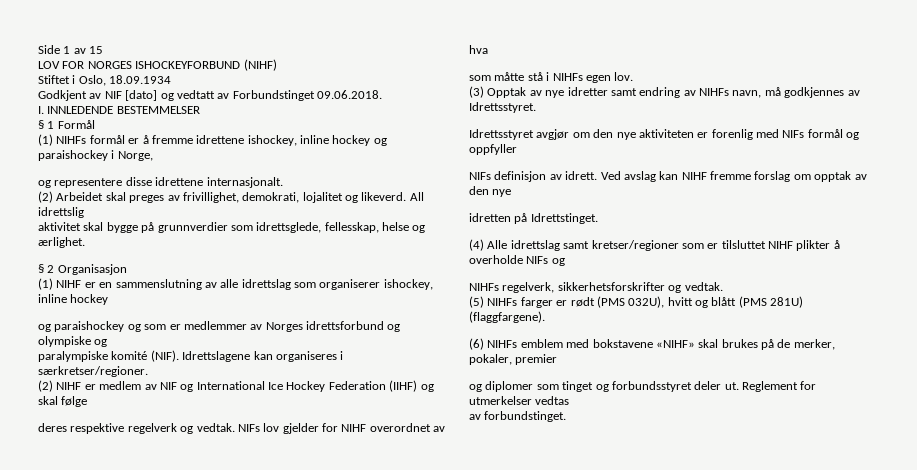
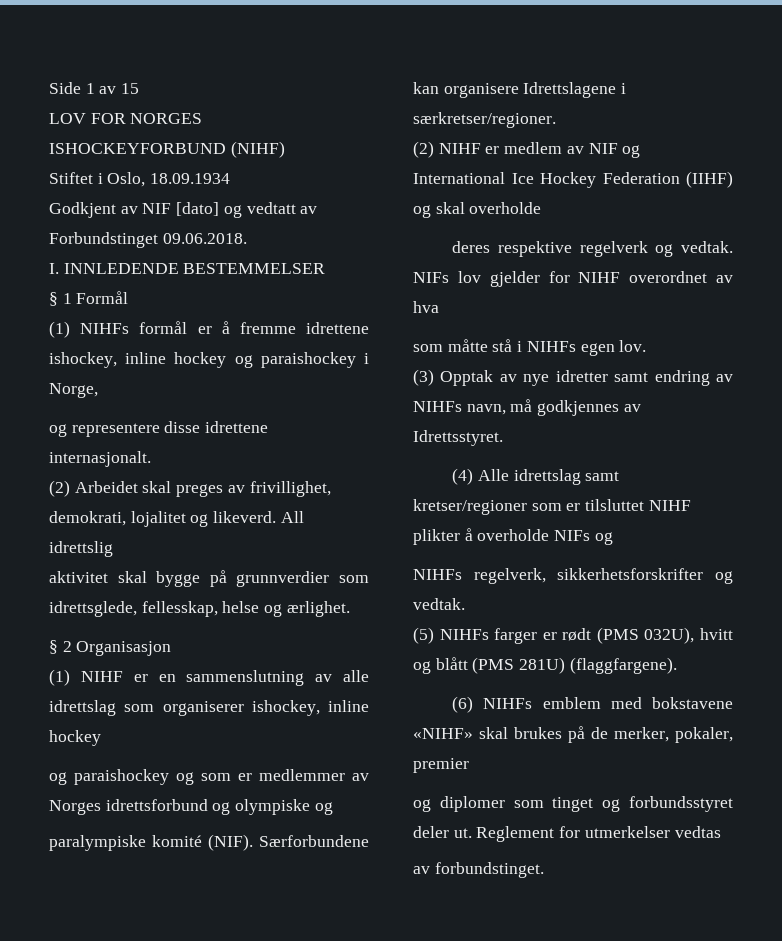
[182,351,337,362] Idrettslagene kan organiseres -> [259,835,369,847] [413,82,617,98] Særforbundene kan organisere Idrettslagene
[61,396,88,407] følge -> [469,202,542,214] overholde
[469,129,860,140] [469,144,517,155] [469,171,867,182] [469,186,512,197] [469,213,598,224] // Idrettsstyret avgjør om den nye aktiviteten er forenlig med NIFs formål og oppfyller // NIFs definisjon av idrett. Ved avslag kan NIHF fremme forslag om opptak av den nye // idretten på Idrettstinget. -> (503, 438) none

